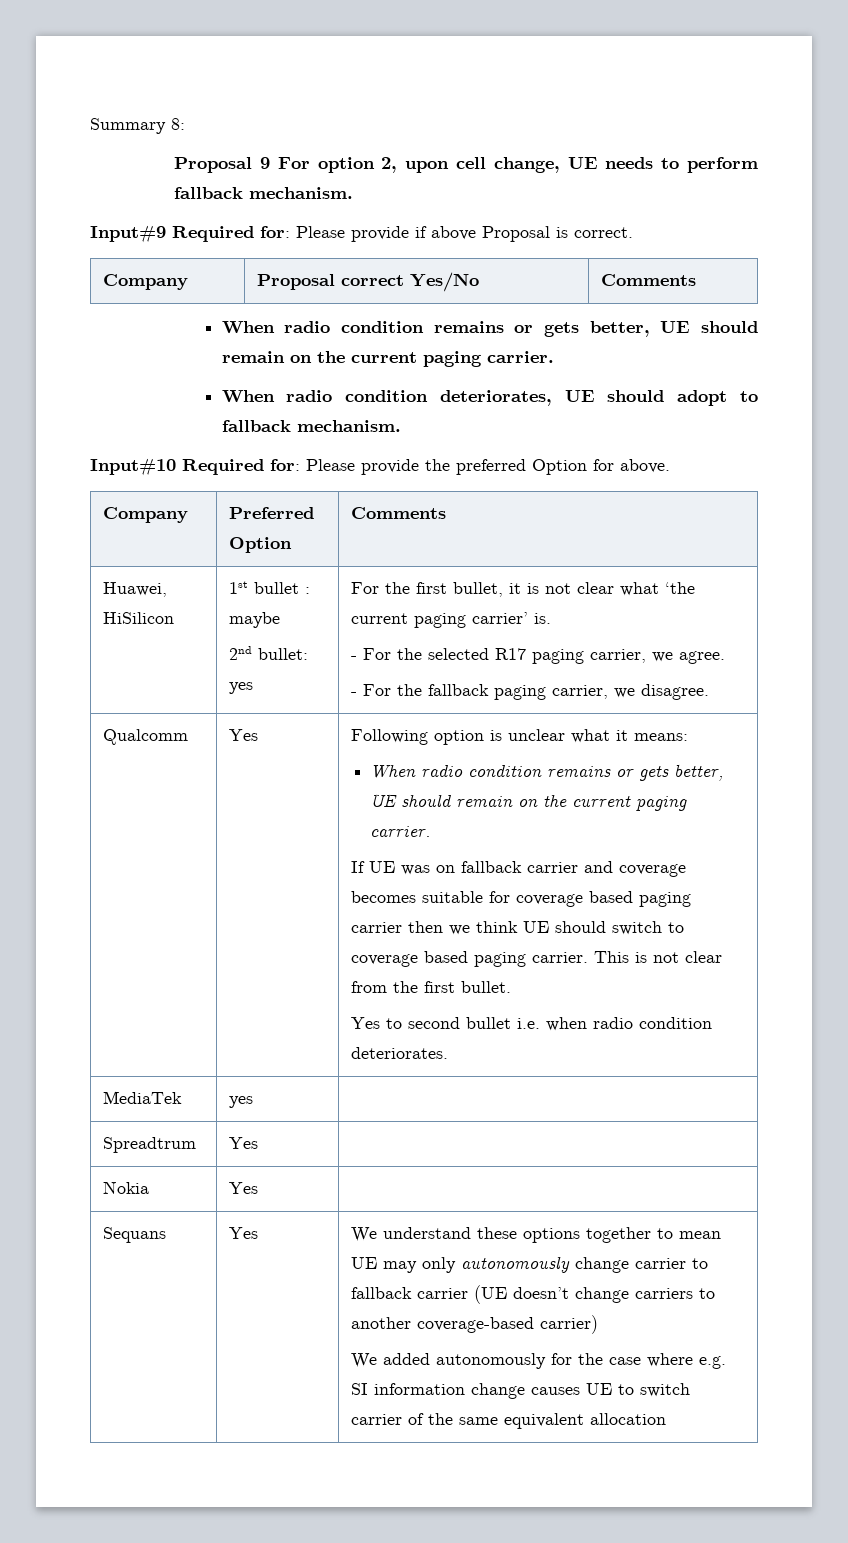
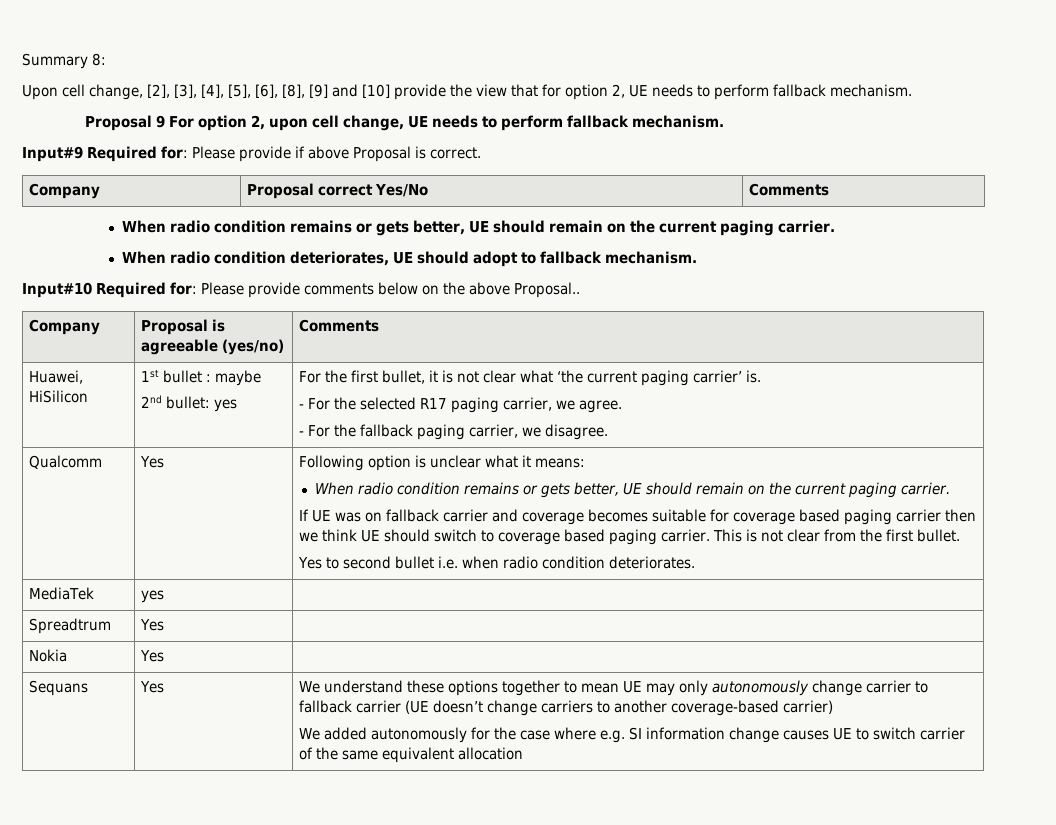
(185, 124) none -> [22,84,912,100] // Upon cell change, [2], [3], [4], [5], [6], [8], [9] and [10] provide the view that for option 2, UE needs to perform fallback mechanism.
[425,459,670,475] [103,507,189,523] [229,507,315,519] [229,537,293,553] the preferred Option for above. // Company | Preferred Option -> [304,282,580,298] [29,319,101,335] [141,319,226,335] [141,339,285,355] comments below on the above Proposal.. // Company | Proposal is agreeable (yes/no)

